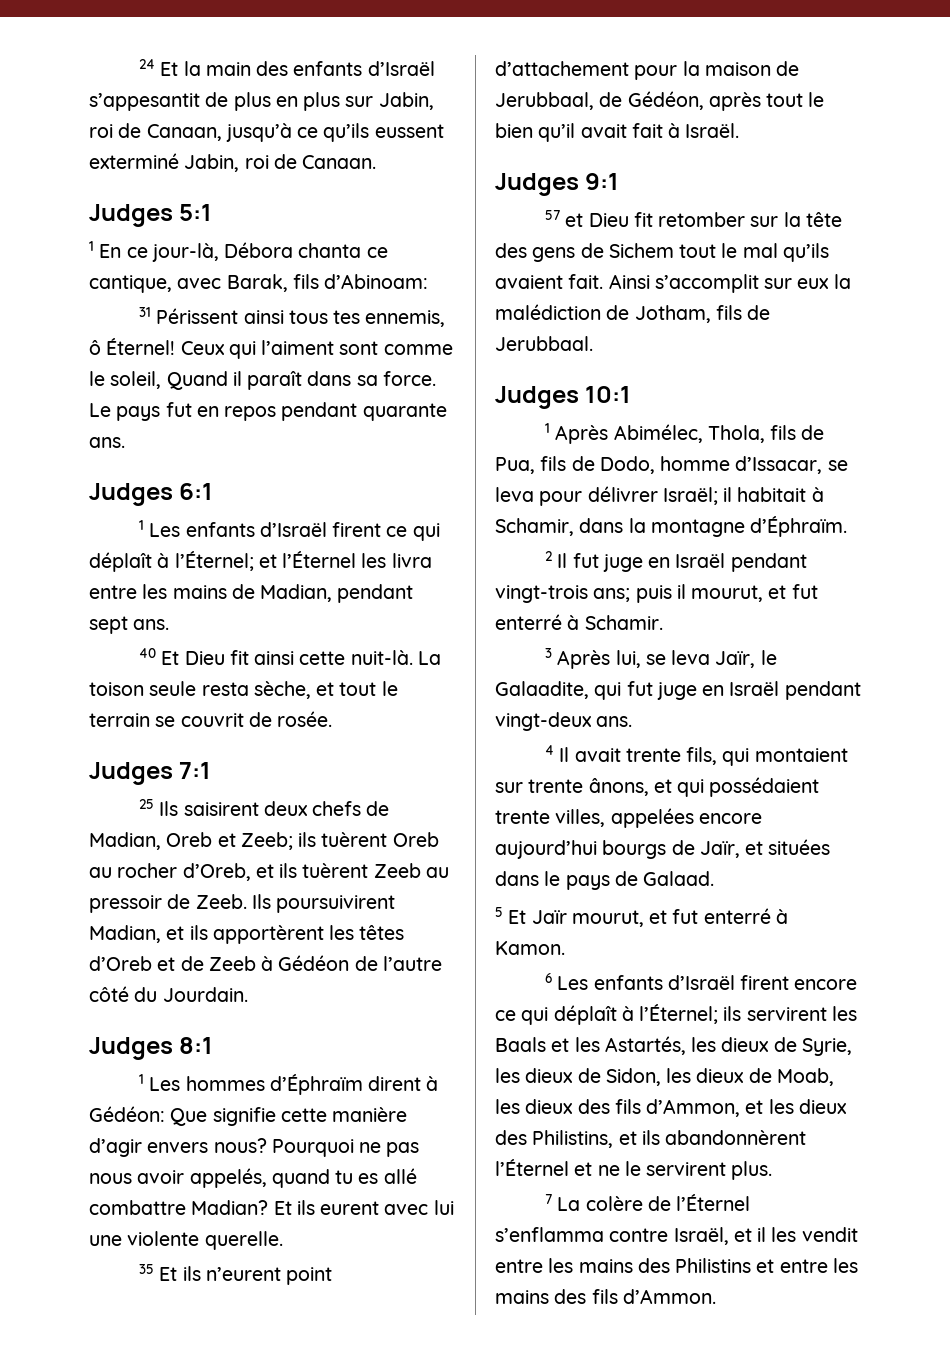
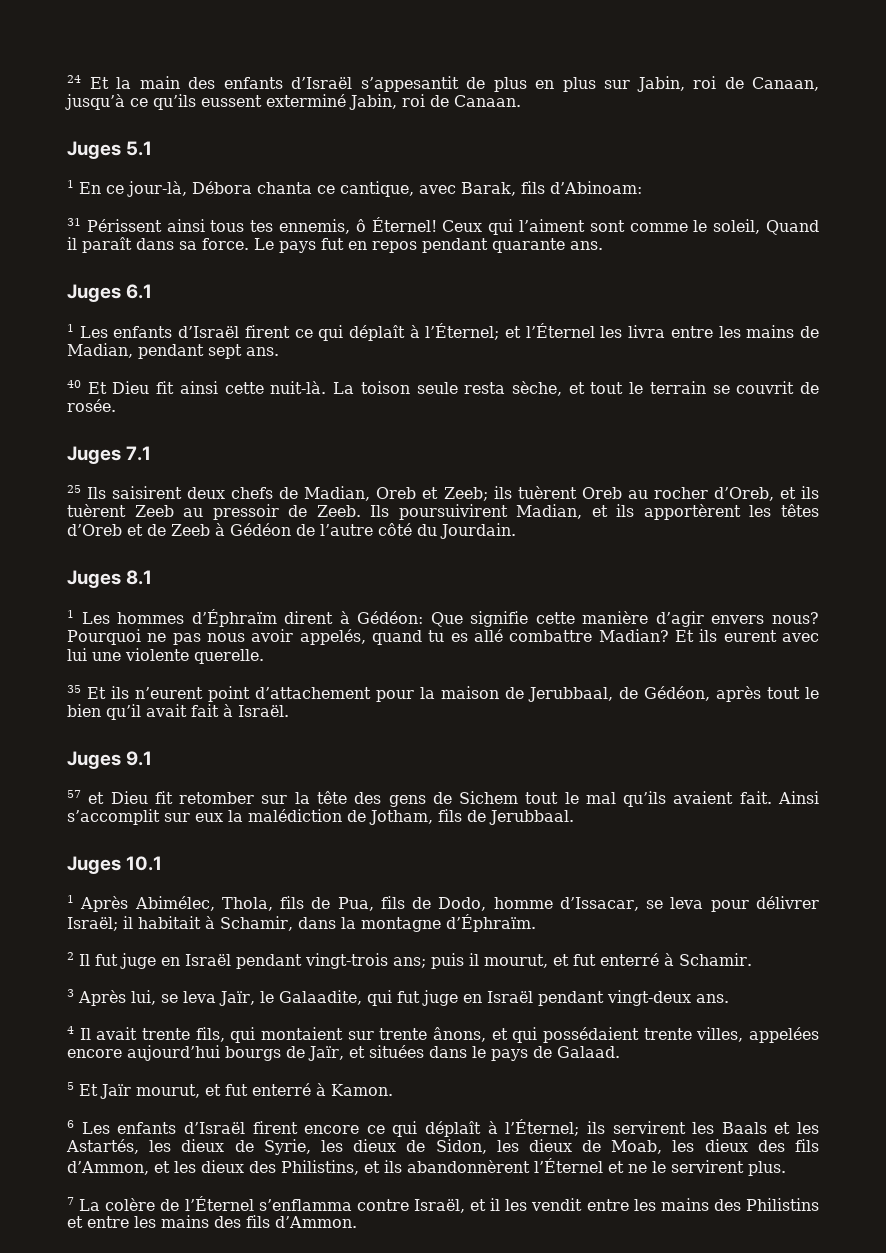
[89,204,213,227] Judges 5:1 -> [67,141,153,159] Juges 5.1
[89,483,214,506] Judges 6:1 -> [67,284,153,302] Juges 6.1
[89,762,212,785] Judges 7:1 -> [67,446,152,464] Juges 7.1
[89,1037,214,1060] Judges 8:1 -> [67,570,153,588] Juges 8.1
[495,173,620,196] Judges 9:1 -> [67,751,153,769] Juges 9.1
[495,386,632,409] Judges 10:1 -> [67,856,163,874] Juges 10.1

